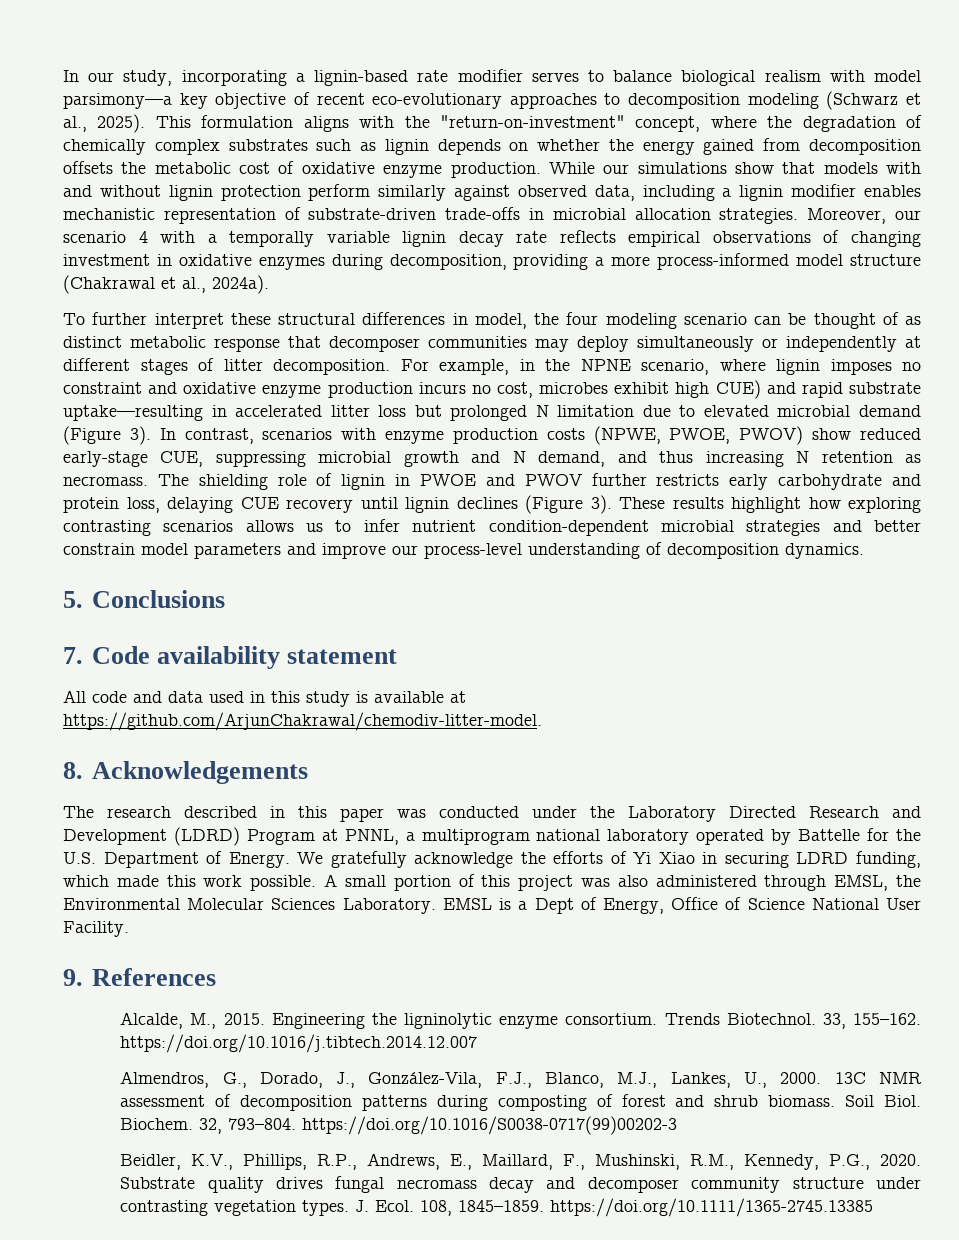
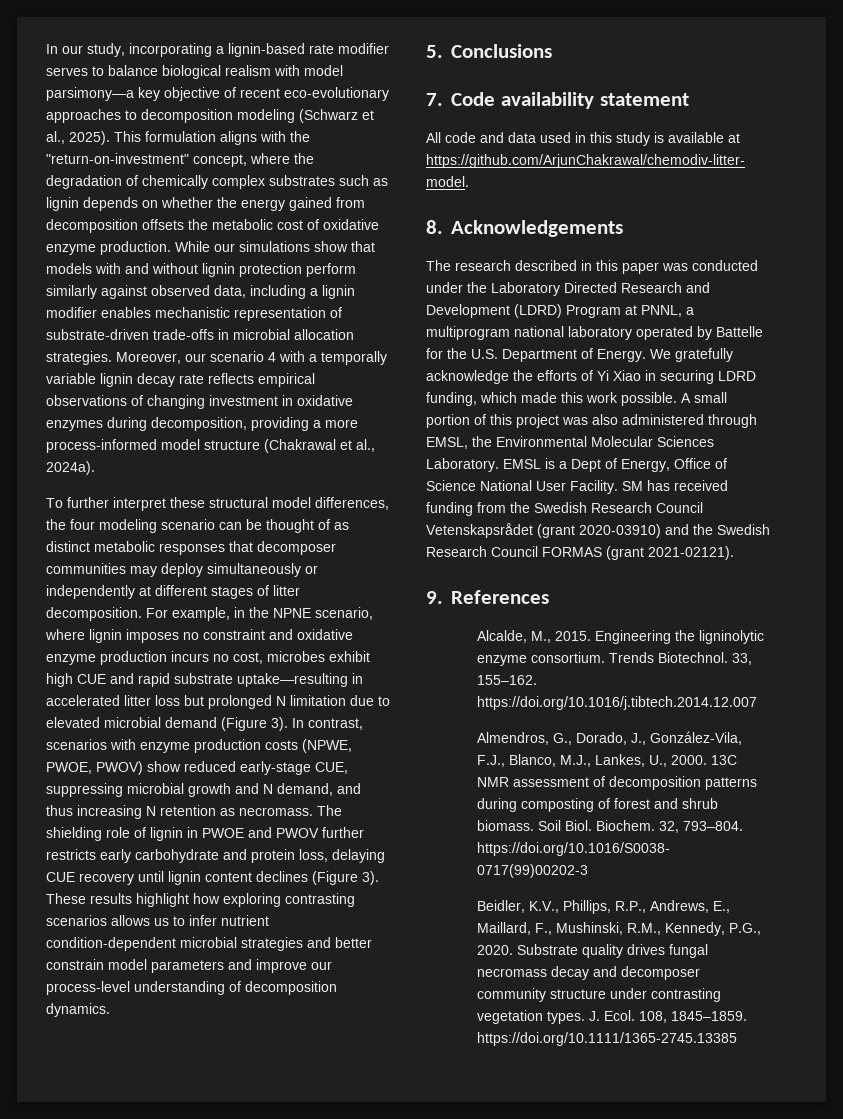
[362,312,527,329] differences in model, -> [272,497,389,510] model differences,
[214,338,280,352] response -> [159,543,225,555] responses
[715,380,761,399] CUE) -> [77,674,106,684] CUE
(449, 505) none -> [205,872,252,882] content
(129, 929) none -> [622,480,728,491] [426,502,703,516] [426,523,770,538] [426,546,734,560] SM has received funding from the Swedish Research Council Vetenskapsrådet (grant 2020-03910) and the Swedish Research Council FORMAS (grant 2021-02121).

